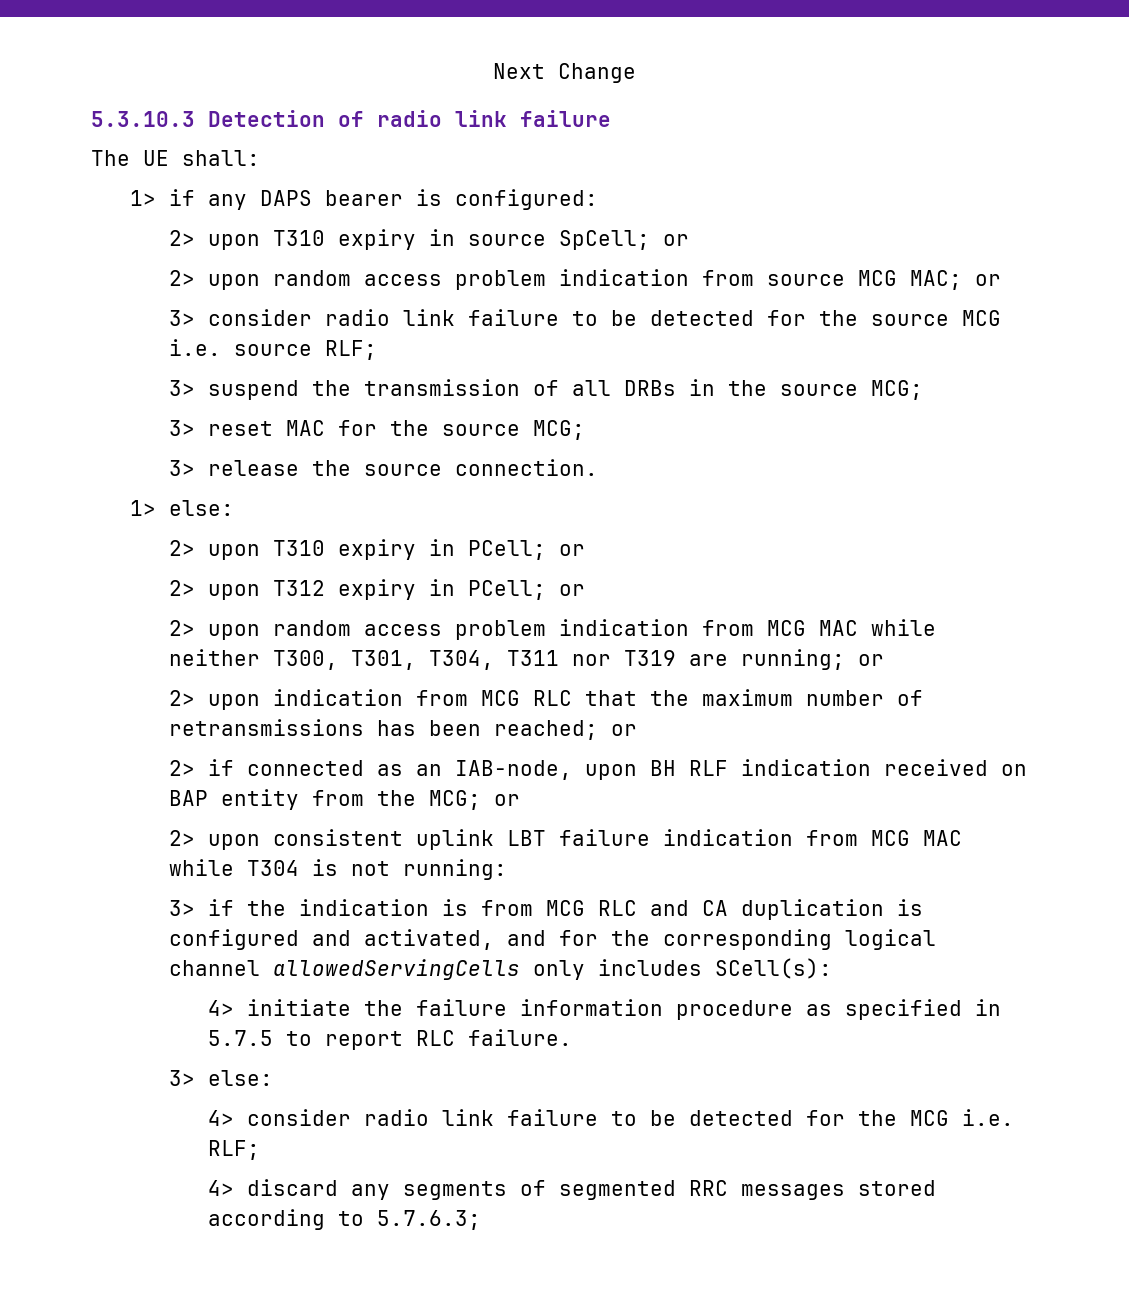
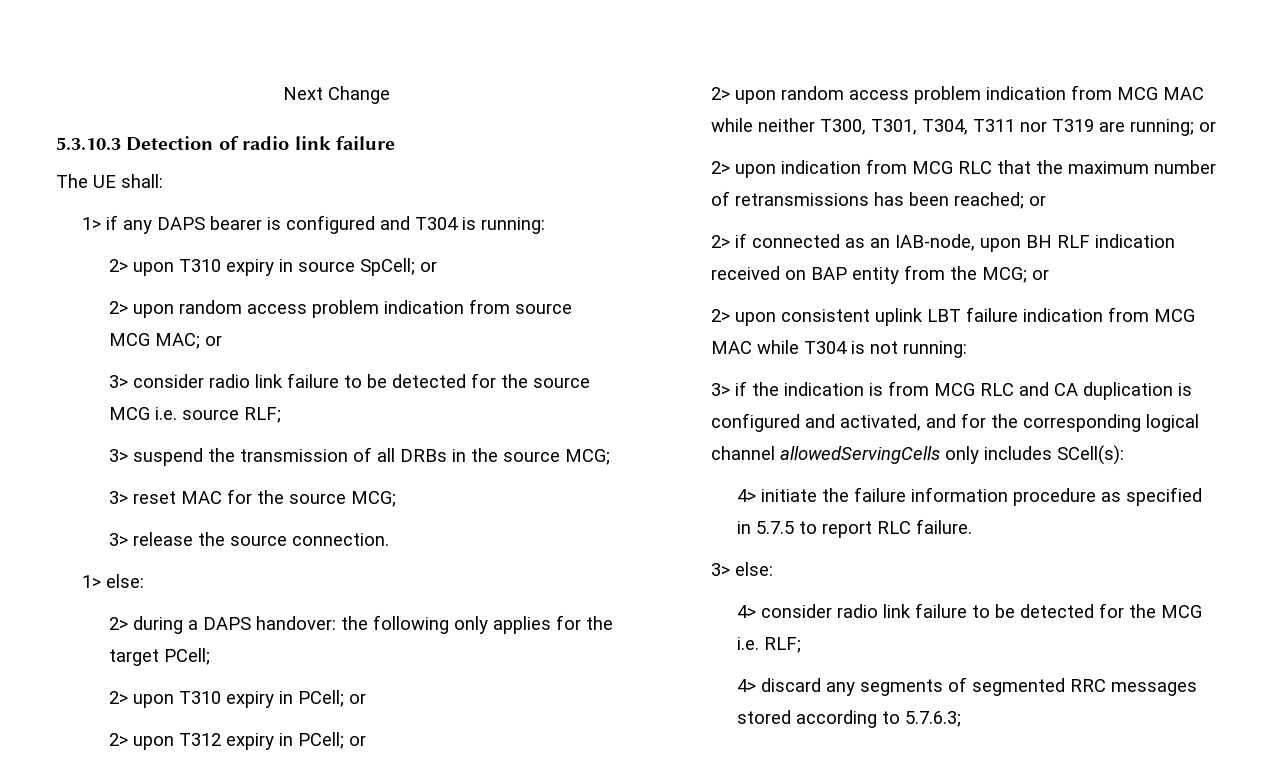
[455,189,599,210] configured: -> [286,215,546,234] configured and T304 is running:
(235, 508) none -> [108,615,613,634] [108,648,210,666] // 2> during a DAPS handover: the following only applies for the target PCell;

